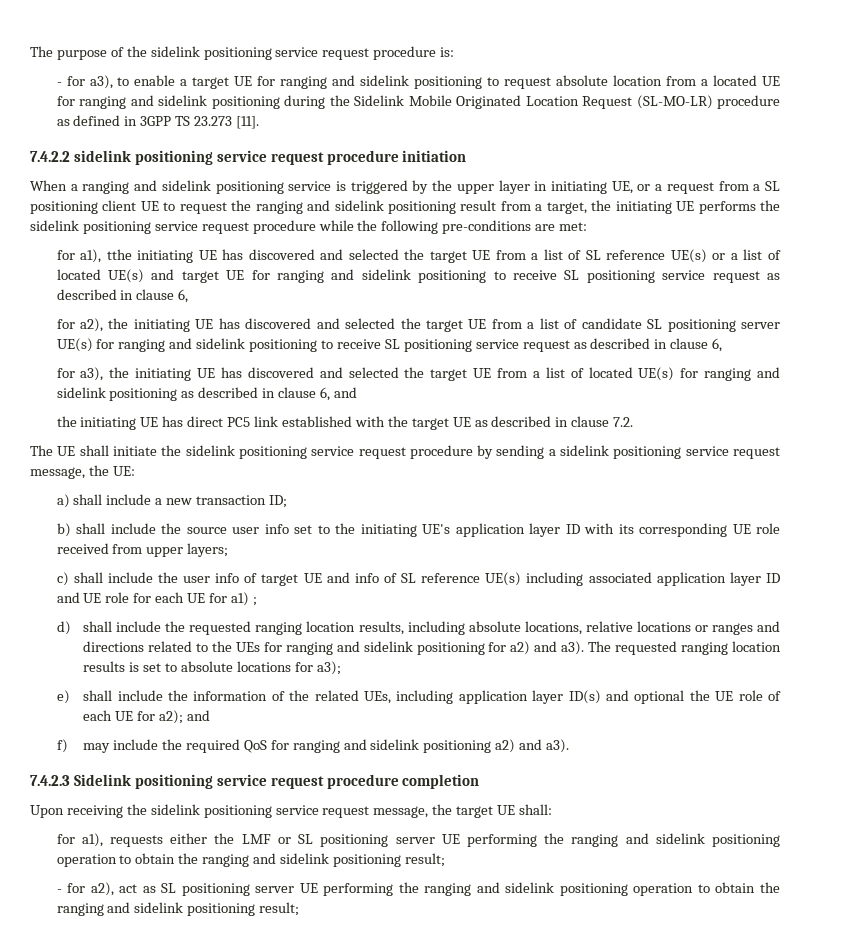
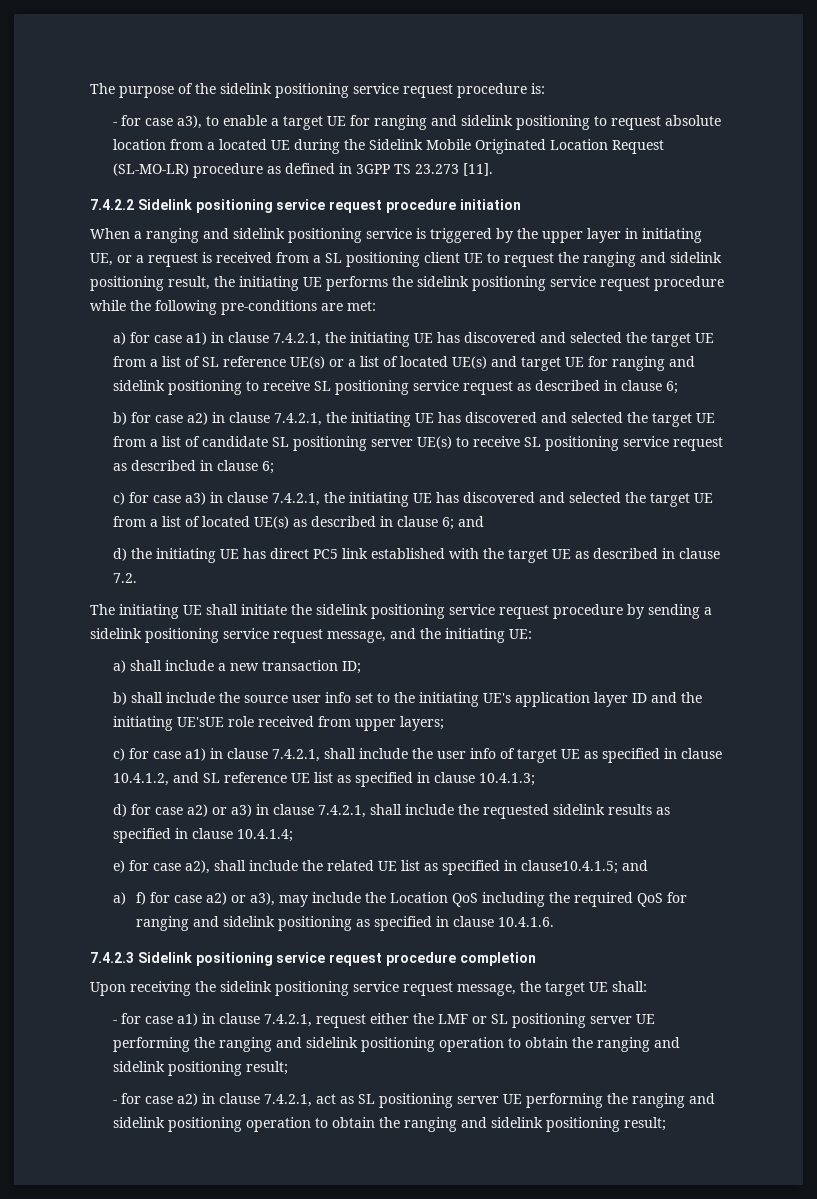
(85, 81) none -> [145,118,174,126] case
[56,95,280,109] for ranging and sidelink positioning -> (291, 145) none
[73,150,131,162] sidelink -> [137,199,192,210] Sidelink
(714, 188) none -> [202,252,272,263] is received
[460,200,587,214] result from a target, -> [168,276,210,290] result,
[56,249,132,263] for a1), tthe -> [113,332,347,346] a) for case a1) in clause 7.4.2.1, the
[178,289,189,303] [56,318,104,332] 6, // for a2), -> [666,381,679,394] [113,412,323,426] 6; // b) for case a2) in clause 7.4.2.1,
[96,338,318,352] for ranging and sidelink positioning -> (453, 442) none
[712,338,723,352] [56,367,104,381] 6, // for a3), -> [262,461,275,474] [113,492,321,506] 6; // c) for case a3) in clause 7.4.2.1,
[680,367,780,381] [56,387,357,401] for ranging and sidelink positioning as described in clause 6, and // -> [293,516,485,530] [113,548,128,561] as described in clause 6; and // d)
(53, 450) none -> [119,604,179,619] initiating
[88,465,109,476] the -> [390,628,505,643] and the initiating
[584,523,751,537] with its corresponding UE -> [651,692,703,703] [113,716,225,731] and the initiating UE'sUE
(69, 579) none -> [129,748,321,762] for case a1) in clause 7.4.2.1,
[326,572,781,586] [56,592,257,606] [56,621,781,635] [83,641,781,655] [83,661,341,675] [56,690,781,704] [83,710,210,724] [56,739,159,753] and info of SL reference UE(s) including associated application layer ID and UE role for each UE for a1) ; // d) shall include the requested ranging location results, including absolute locations, relative locations or ranges and directions related to the UEs for ranging and sidelink positioning for a2) and a3). The requested ranging location results is set to absolute locations for a3); // e) shall include the information of the related UEs, including application layer ID(s) and optional the UE role of each UE for a2); and // f) may include -> [584,748,723,763] [113,772,536,787] [113,804,671,819] [113,828,294,843] [113,860,649,875] [113,892,546,907] as specified in clause 10.4.1.2, and SL reference UE list as specified in clause 10.4.1.3; // d) for case a2) or a3) in clause 7.4.2.1, shall include the requested sidelink results as specified in clause 10.4.1.4; // e) for case a2), shall include the related UE list as specified in clause10.4.1.5; and // a) f) for case a2) or a3), may include the Location QoS including
[495,739,570,753] a2) and a3). -> [356,916,555,931] as specified in clause 10.4.1.6.
[56,833,163,847] for a1), requests -> [113,1013,367,1028] - for case a1) in clause 7.4.2.1, request
[90,882,114,896] a2), -> [145,1093,313,1107] case a2) in clause 7.4.2.1,

